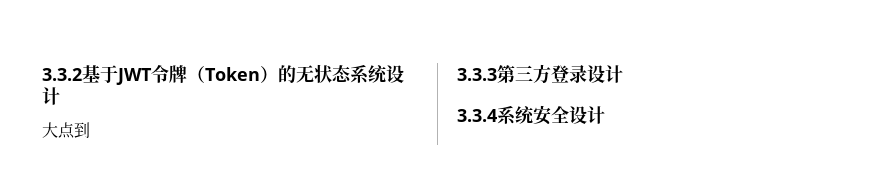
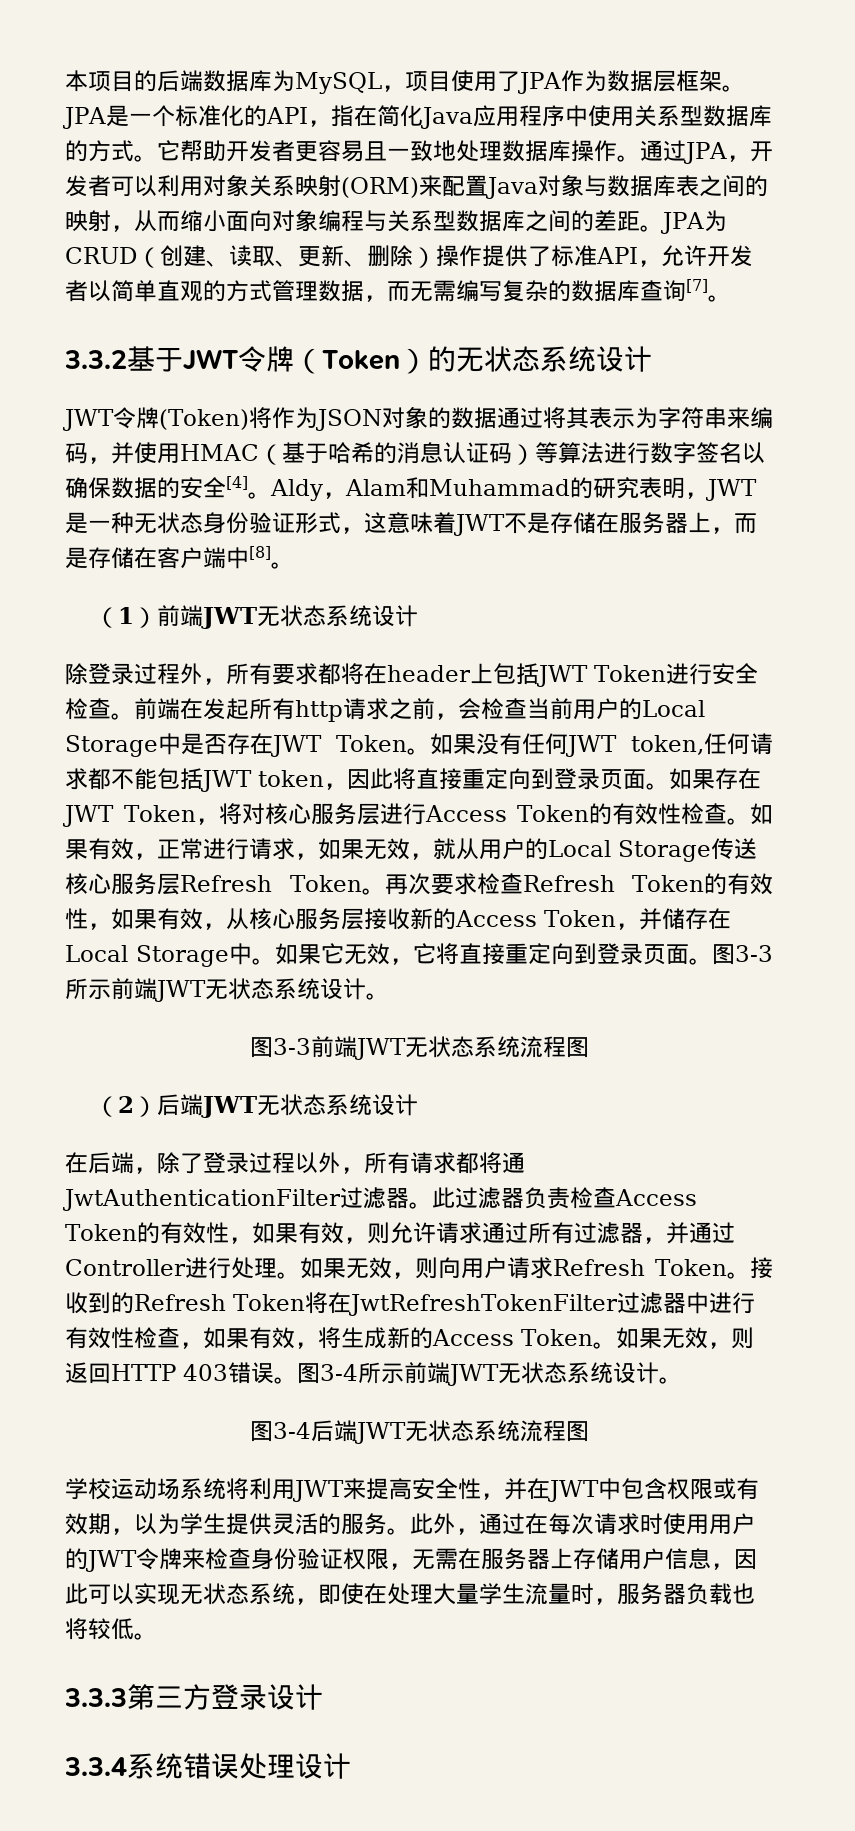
(42, 74) none -> [65,70,745,94] [63,105,772,129] [65,140,773,164] [65,174,768,199] [65,209,727,234] [65,245,753,268] [65,279,708,302] [708,295,731,302] 本项目的后端数据库为MySQL，项目使用了JPA作为数据层框架。JPA是一个标准化的API，指在简化Java应用程序中使用关系型数据库的方式。它帮助开发者更容易且一致地处理数据库操作。通过JPA，开发者可以利用对象关系映射(ORM)来配置Java对象与数据库表之间的映射，从而缩小面向对象编程与关系型数据库之间的差距。JPA为CRUD（创建、读取、更新、删除）操作提供了标准API，允许开发者以简单直观的方式管理数据，而无需编写复杂的数据库查询[7]。 //
[42,122,90,139] 大点到 -> [63,406,773,431] [65,442,765,465] [65,476,248,499] [248,477,757,501] [65,512,757,536] [65,546,271,569] [271,562,294,569] [95,605,419,629] [65,663,758,687] [65,698,705,722] [65,733,773,757] [65,768,761,792] [63,803,773,827] [65,838,757,862] [65,873,773,895] [65,908,731,930] [65,943,773,967] [65,978,389,1002] [249,1036,589,1060] [95,1094,419,1118] [65,1152,525,1174] [63,1187,697,1211] [65,1222,735,1244] [65,1257,773,1279] [65,1292,755,1316] [65,1327,754,1349] [65,1362,682,1386] [249,1420,589,1444] [65,1478,759,1502] [65,1513,755,1535] [65,1548,757,1572] [65,1583,755,1605] [65,1618,157,1640] JWT令牌(Token)将作为JSON对象的数据通过将其表示为字符串来编码，并使用HMAC（基于哈希的消息认证码）等算法进行数字签名以确保数据的安全[4]。Aldy，Alam和Muhammad的研究表明，JWT是一种无状态身份验证形式，这意味着JWT不是存储在服务器上，而是存储在客户端中[8]。 // （1）前端JWT无状态系统设计 // 除登录过程外，所有要求都将在header上包括JWT Token进行安全检查。前端在发起所有http请求之前，会检查当前用户的Local Storage中是否存在JWT Token。如果没有任何JWT token,任何请求都不能包括JWT token，因此将直接重定向到登录页面。如果存在JWT Token，将对核心服务层进行Access Token的有效性检查。如果有效，正常进行请求，如果无效，就从用户的Local Storage传送核心服务层Refresh Token。再次要求检查Refresh Token的有效性，如果有效，从核心服务层接收新的Access Token，并储存在Local Storage中。如果它无效，它将直接重定向到登录页面。图3-3所示前端JWT无状态系统设计。 // 图3-3前端JWT无状态系统流程图 // （2）后端JWT无状态系统设计 // 在后端，除了登录过程以外，所有请求都将通JwtAuthenticationFilter过滤器。此过滤器负责检查Access Token的有效性，如果有效，则允许请求通过所有过滤器，并通过Controller进行处理。如果无效，则向用户请求Refresh Token。接收到的Refresh Token将在JwtRefreshTokenFilter过滤器中进行有效性检查，如果有效，将生成新的Access Token。如果无效，则返回HTTP 403错误。图3-4所示前端JWT无状态系统设计。 // 图3-4后端JWT无状态系统流程图 // 学校运动场系统将利用JWT来提高安全性，并在JWT中包含权限或有效期，以为学生提供灵活的服务。此外，通过在每次请求时使用用户的JWT令牌来检查身份验证权限，无需在服务器上存储用户信息，因此可以实现无状态系统，即使在处理大量学生流量时，服务器负载也将较低。
[533,105,569,125] 安全 -> [183,1753,295,1779] 错误处理

